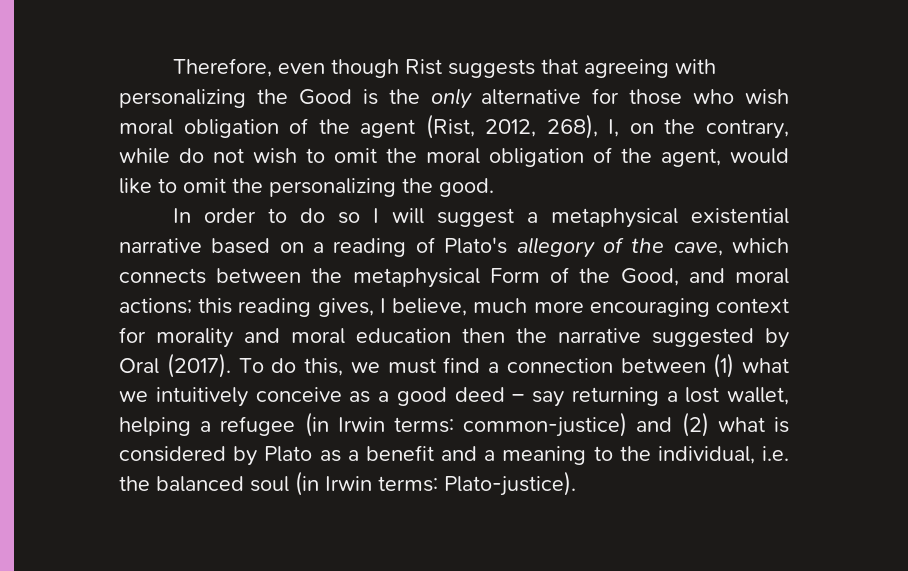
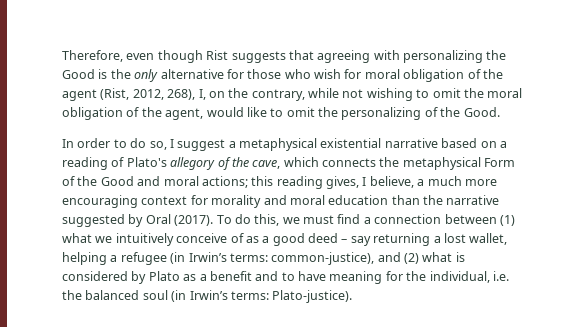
(789, 97) none -> [344,69,362,79] for
[179,148,297,164] do not wish -> [342,88,413,101] not wishing
[402,178,494,197] the good. -> [424,107,500,117] of the Good.
[338,208,425,224] so I will -> [149,139,174,150] so, I
[216,268,302,283] between -> (376, 162) none
[620,268,679,286] Good, -> [100,176,134,186] Good
(468, 307) none -> [417,179,425,186] a
[462,328,505,343] then -> [391,195,420,205] than
(342, 394) none -> [230,233,244,243] of
[337,412,628,437] Irwin terms: common-justice) -> [188,252,375,265] Irwin’s terms: common-justice),
[484,446,613,465] a meaning to -> [281,271,403,284] to have meaning for
[325,476,372,491] Irwin -> [189,290,228,300] Irwin’s

